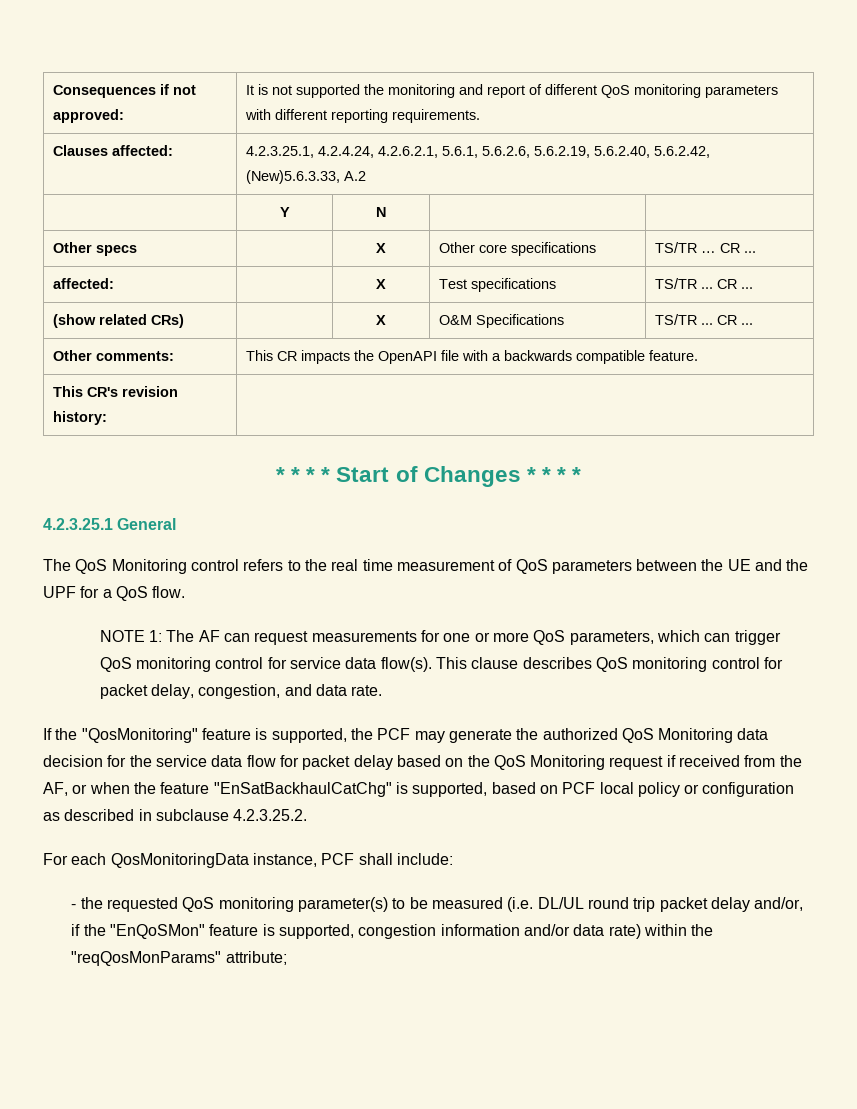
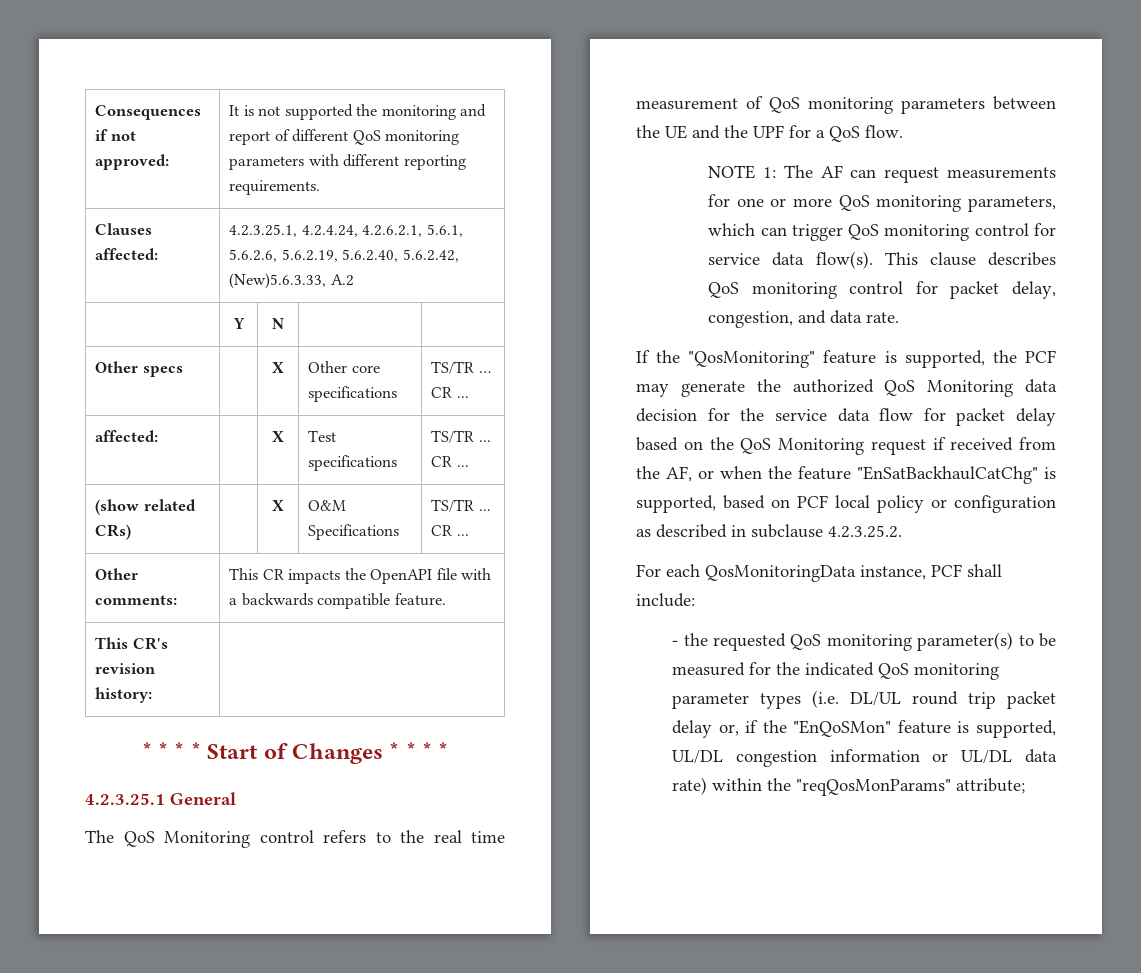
(548, 566) none -> [808,97,893,114] monitoring
(566, 637) none -> [876,195,962,212] monitoring
(503, 903) none -> [749,662,1000,680] [672,693,802,709] for the indicated QoS monitoring parameter types
[754,897,804,911] and/or, -> [718,724,739,736] or,
(354, 931) none -> [672,750,724,764] UL/DL
[523,924,570,936] and/or -> [932,750,1013,764] or UL/DL

